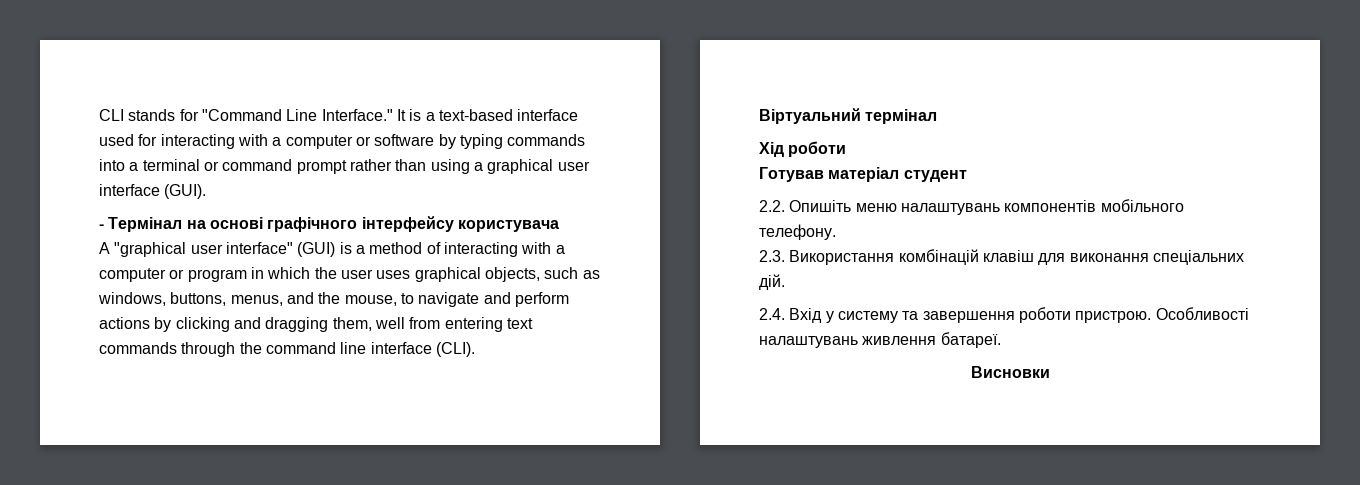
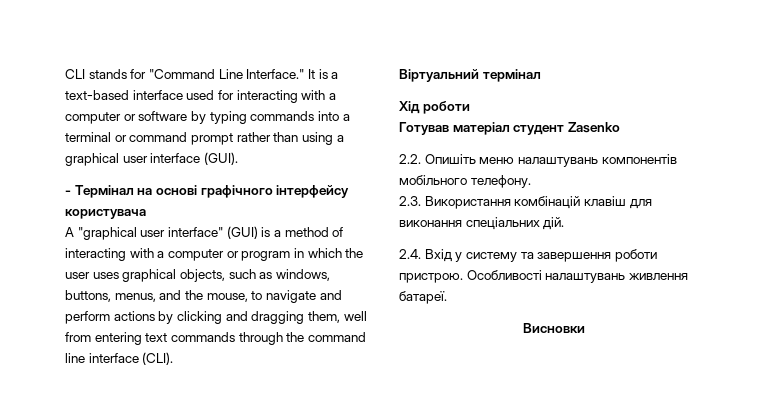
(967, 176) none -> [567,122,620,133] Zasenko

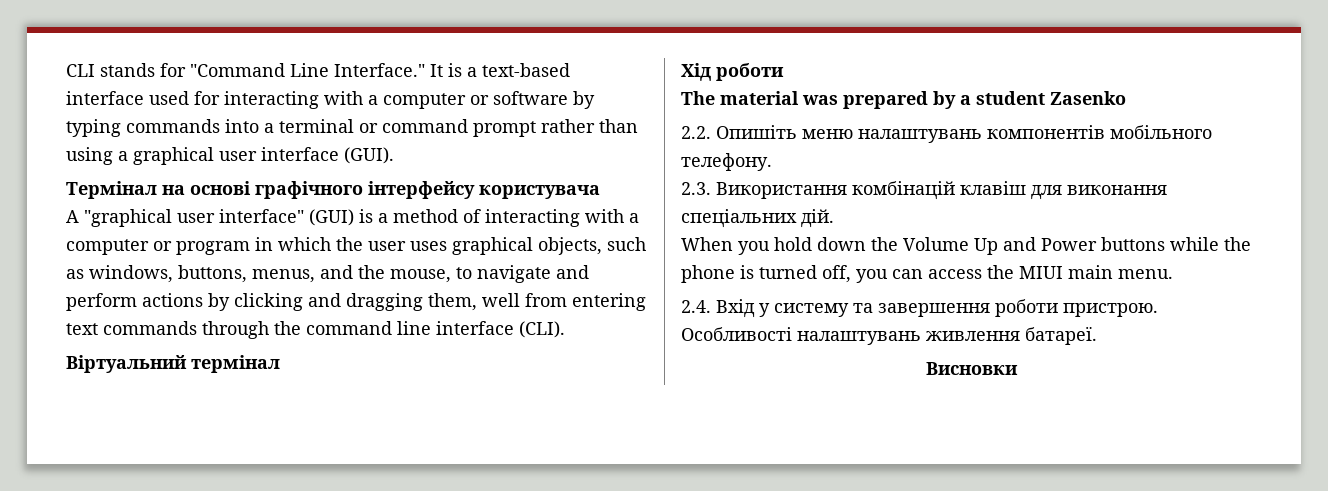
[65,190,71,195] - -> (394, 155) none
[399,122,565,135] Готував матеріал студент -> [681,91,1045,109] The material was prepared by a student
(565, 223) none -> [681,237,1251,255] [681,265,1173,283] // When you hold down the Volume Up and Power buttons while the phone is turned off, you can access the MIUI main menu.

